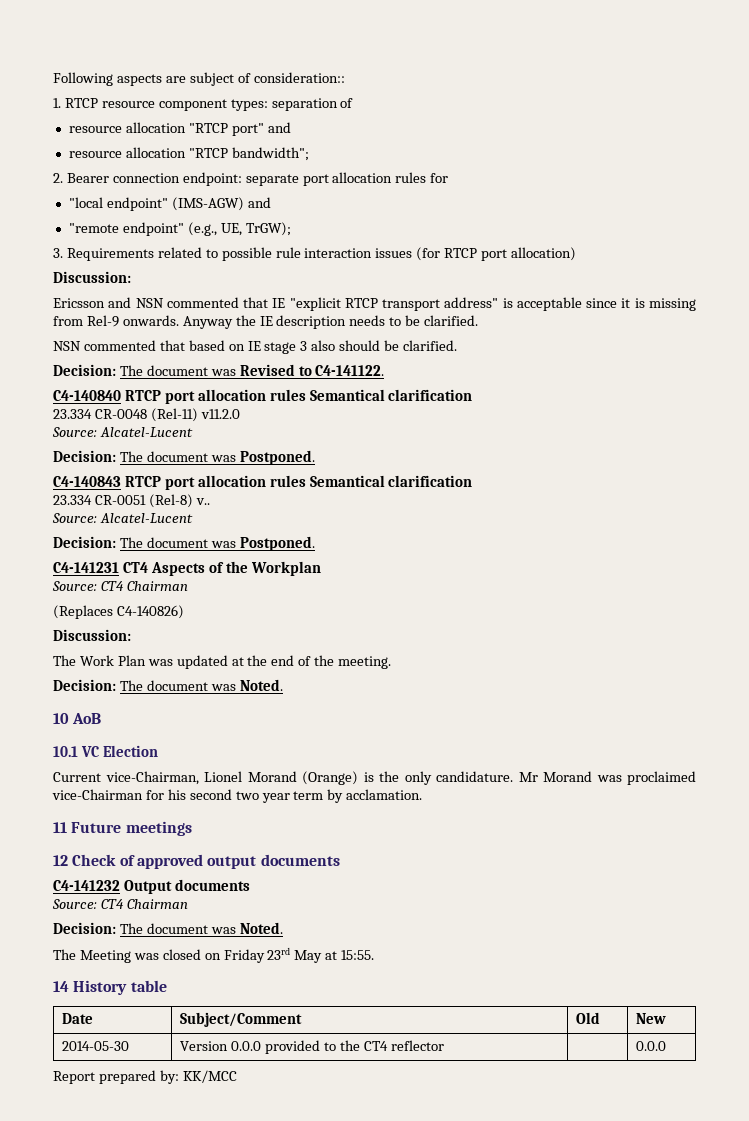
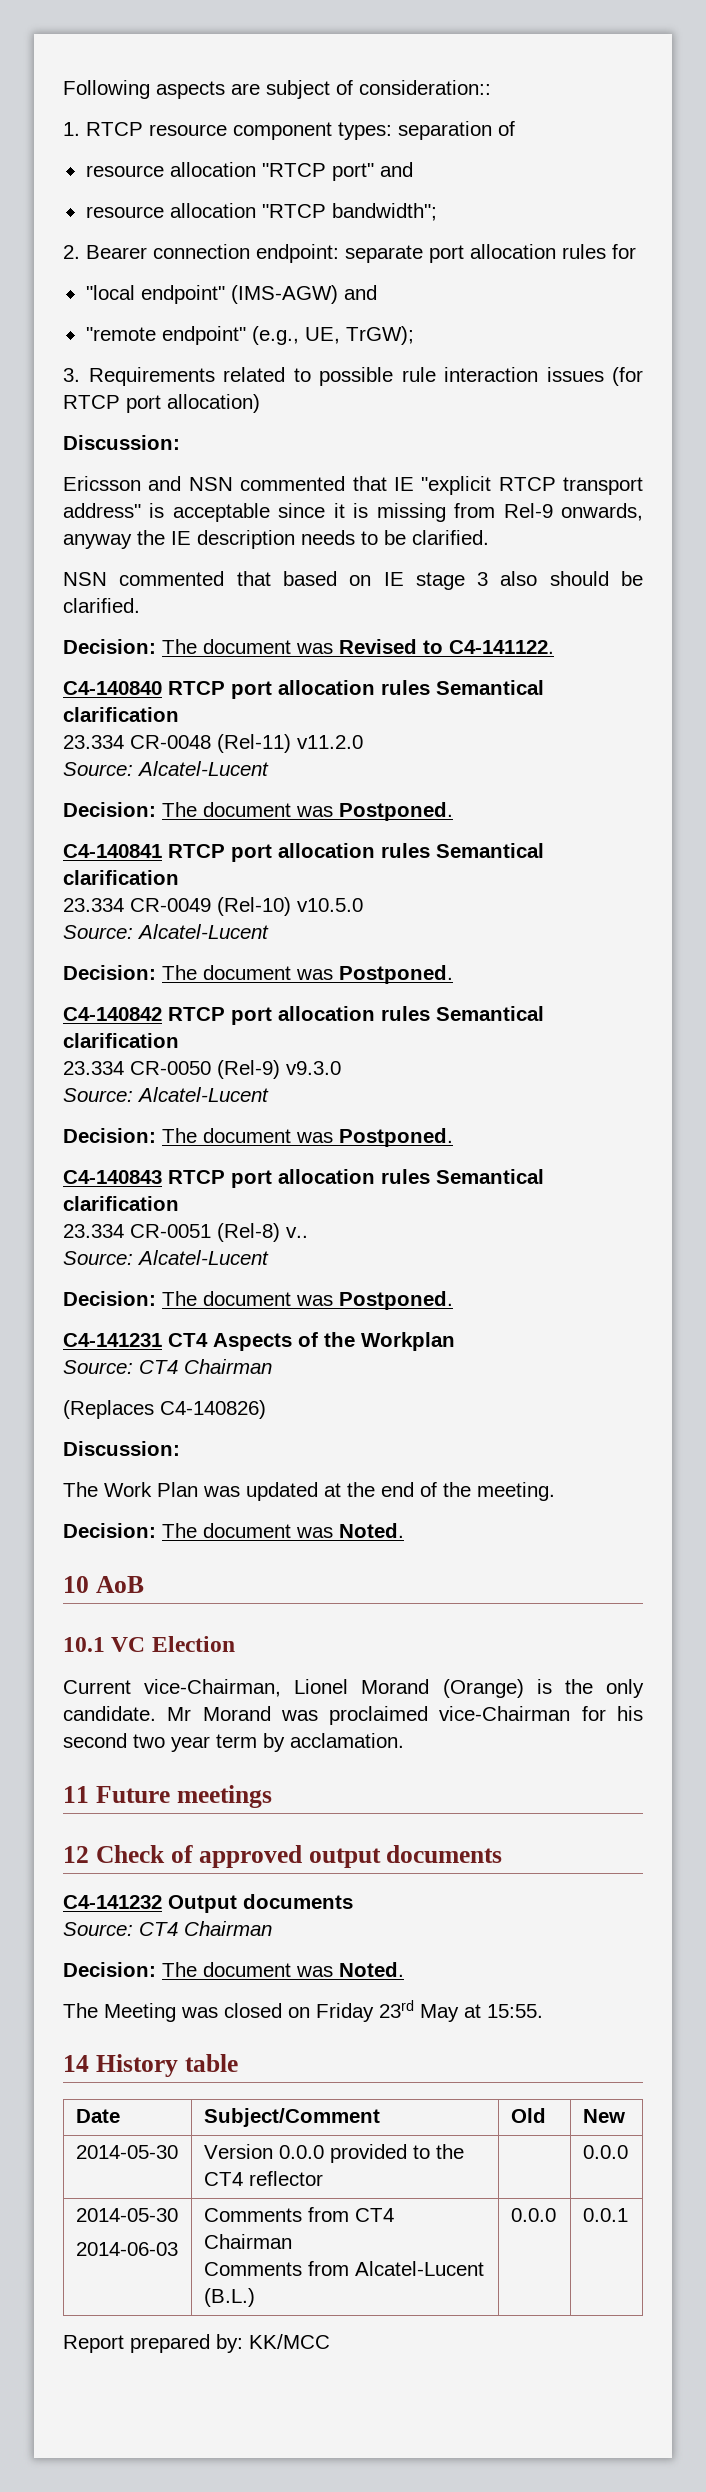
[122,315,233,329] onwards. Anyway -> [561,503,644,521] [63,534,132,549] onwards, anyway
(315, 457) none -> [63,843,544,862] [63,870,179,885] [63,897,363,916] [63,924,269,939] [63,965,453,984] [63,1006,544,1025] [63,1033,179,1048] [63,1060,341,1079] [63,1087,269,1102] [63,1128,453,1147] // C4-140841 RTCP port allocation rules Semantical clarification // 23.334 CR-0049 (Rel-10) v10.5.0 // Source: Alcatel-Lucent // Decision: The document was Postponed. // C4-140842 RTCP port allocation rules Semantical clarification // 23.334 CR-0050 (Rel-9) v9.3.0 // Source: Alcatel-Lucent // Decision: The document was Postponed.
[436,771,513,782] candidature. -> [63,1706,156,1721] candidate.
(667, 1046) none -> [75,2208,178,2222] [75,2242,178,2256] [203,2207,394,2222] [203,2234,292,2249] [203,2261,484,2276] [203,2288,255,2307] [510,2208,556,2222] [582,2208,628,2222] // 2014-05-30 // 2014-06-03 | Comments from CT4 Chairman // Comments from Alcatel-Lucent (B.L.) | 0.0.0 | 0.0.1

